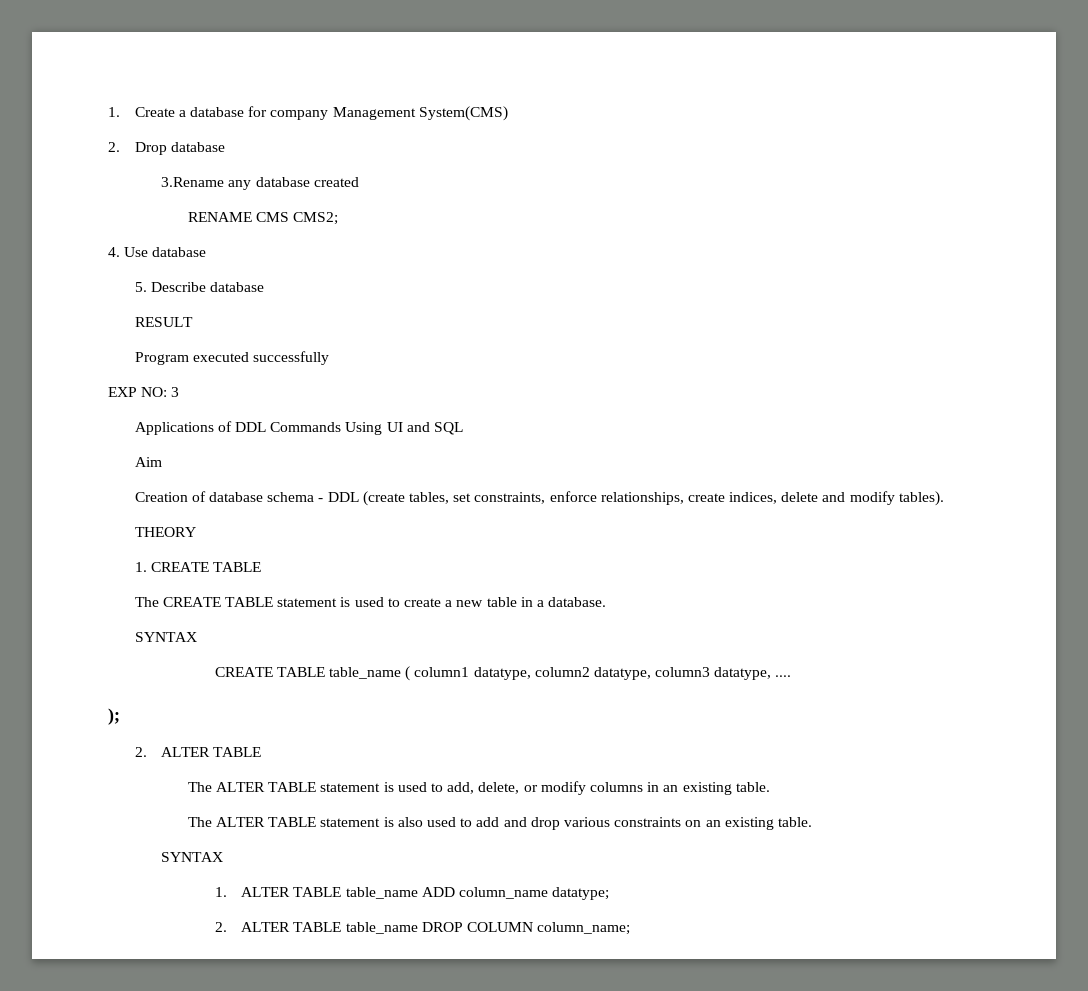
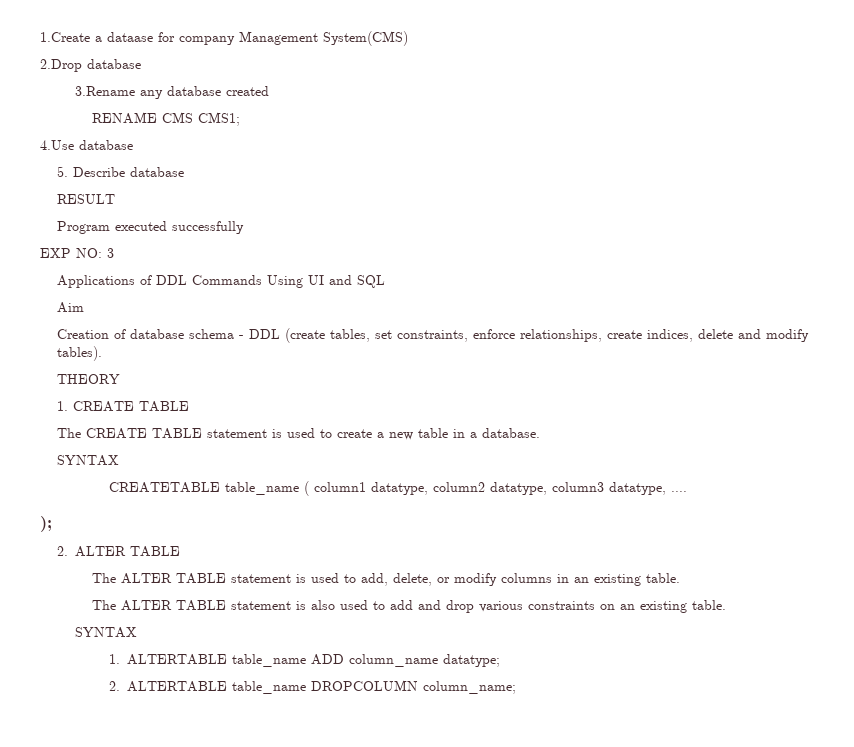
[108,107,245,117] 1. Create a database -> [40,32,153,42] 1.Create a dataase
[108,142,167,155] 2. Drop -> [40,59,82,72] 2.Drop
[293,212,339,225] [108,247,149,257] CMS2; // 4. Use -> [197,112,240,126] [40,140,74,150] CMS1; // 4.Use
[214,667,325,677] CREATE TABLE -> [109,482,221,493] CREATETABLE
[241,887,342,897] ALTER TABLE -> [127,654,228,665] ALTERTABLE
[241,922,533,934] ALTER TABLE table_name DROP COLUMN -> [127,680,419,694] ALTERTABLE table_name DROPCOLUMN

